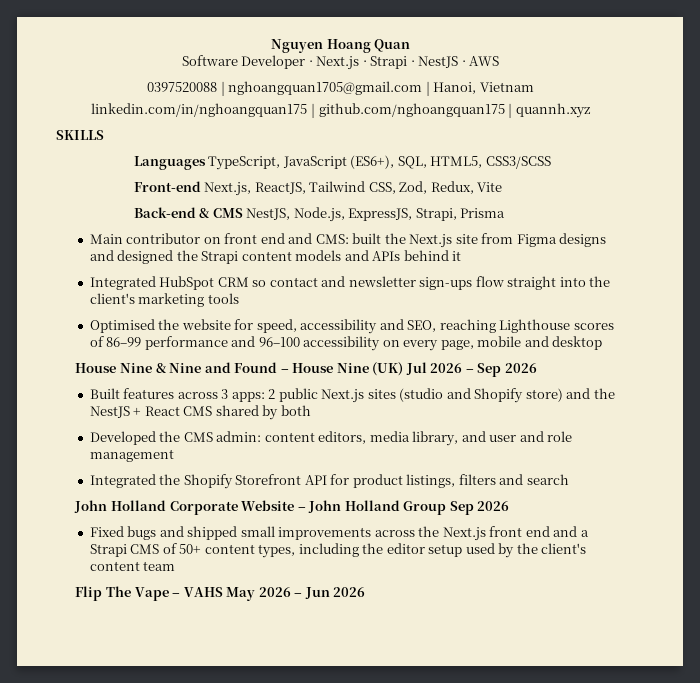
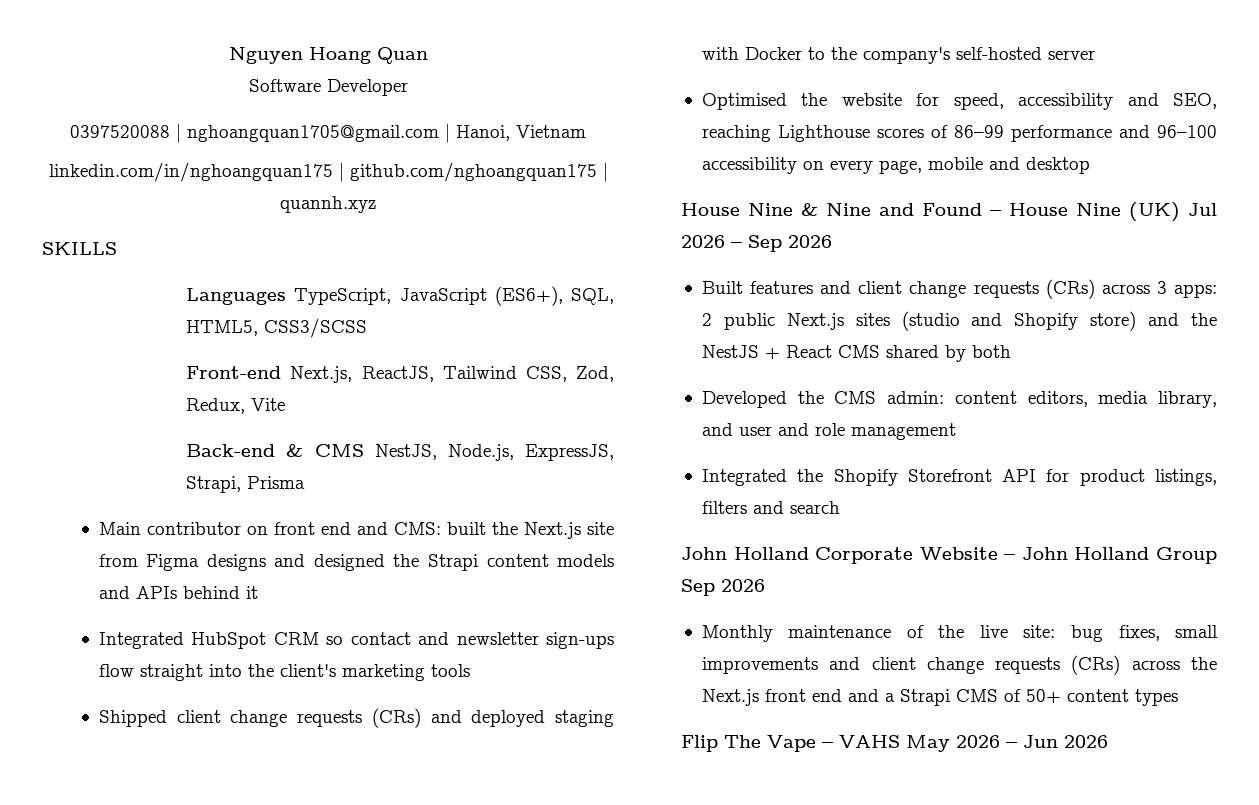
[308,56,500,70] · Next.js · Strapi · NestJS · AWS -> (408, 87) none
(239, 298) none -> [98,708,615,728] [701,47,1095,64] // Shipped client change requests (CRs) and deployed staging with Docker to the company's self-hosted server
(175, 393) none -> [820,279,1095,299] and client change requests (CRs)
[89,526,372,540] Fixed bugs and shipped small improvements -> [701,625,1218,642] [701,655,1121,675] Monthly maintenance of the live site: bug fixes, small improvements and client change requests (CRs)
[258,543,587,558] [89,561,176,571] types, including the editor setup used by the client's content team -> [1134,689,1178,706] types

